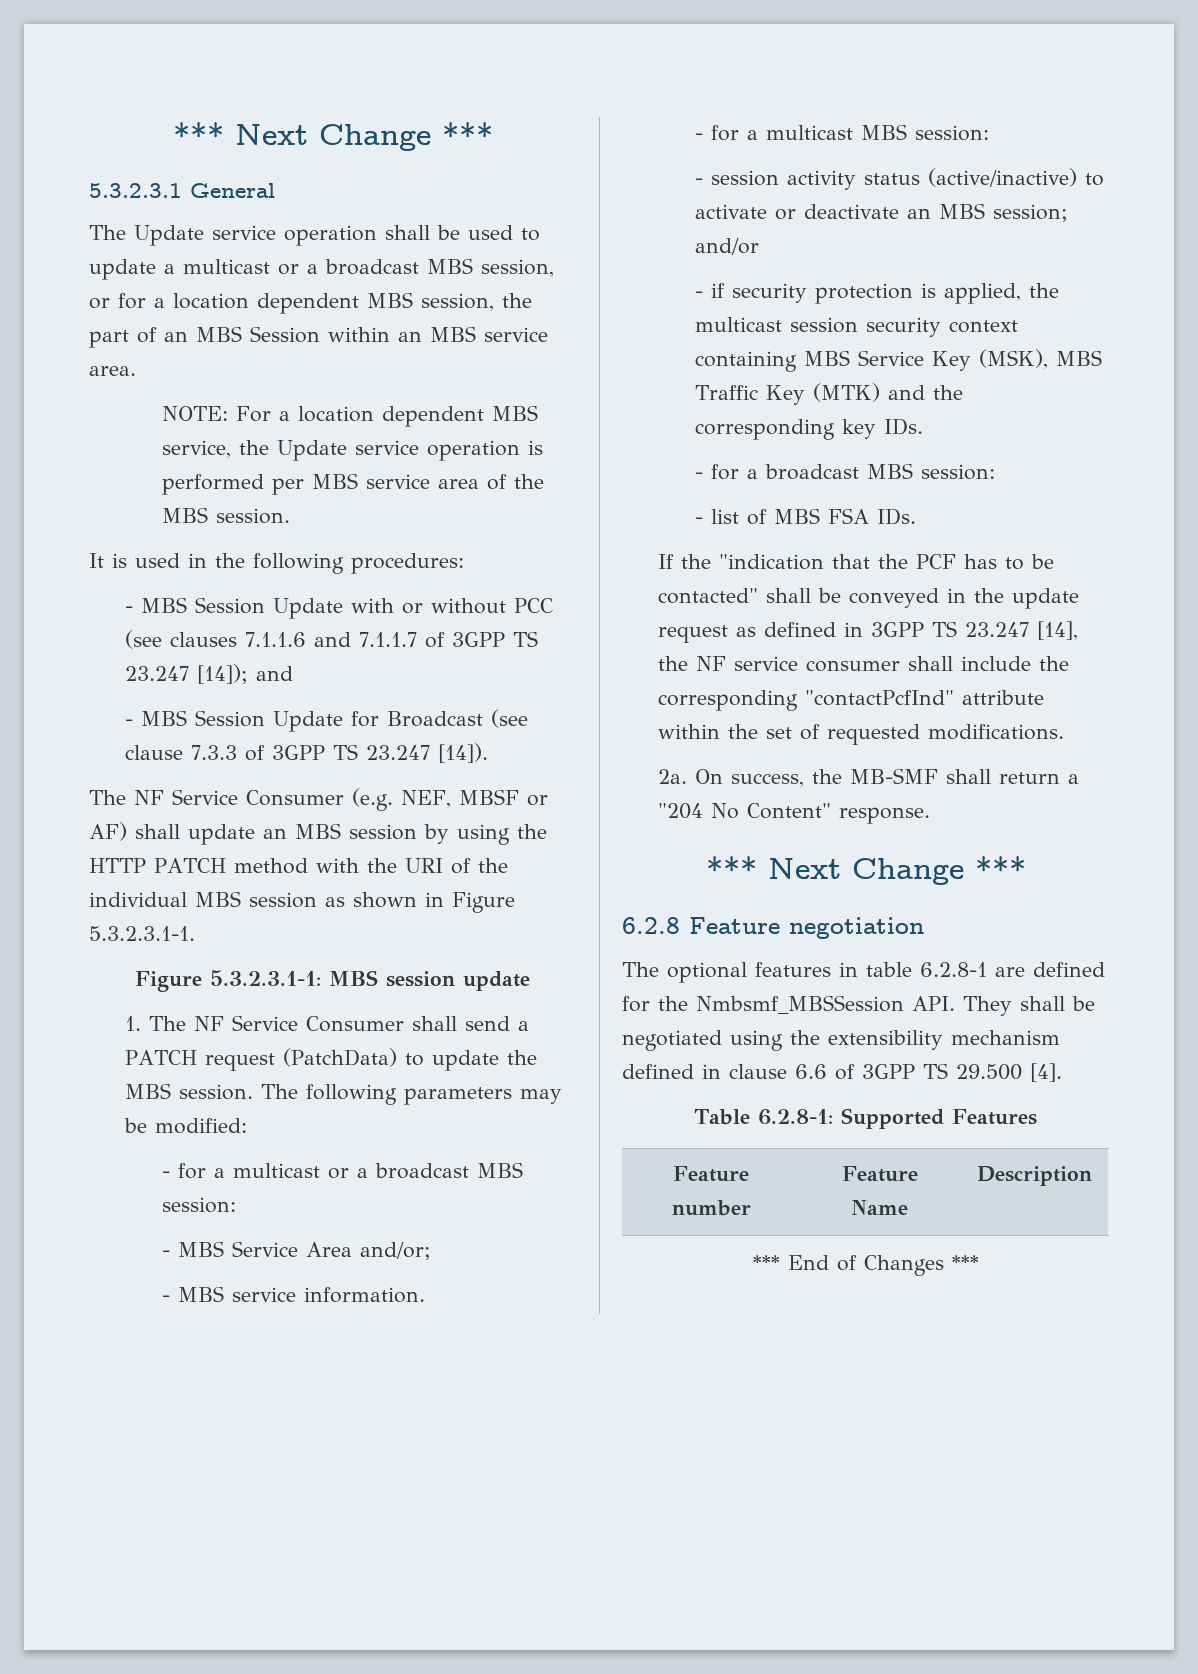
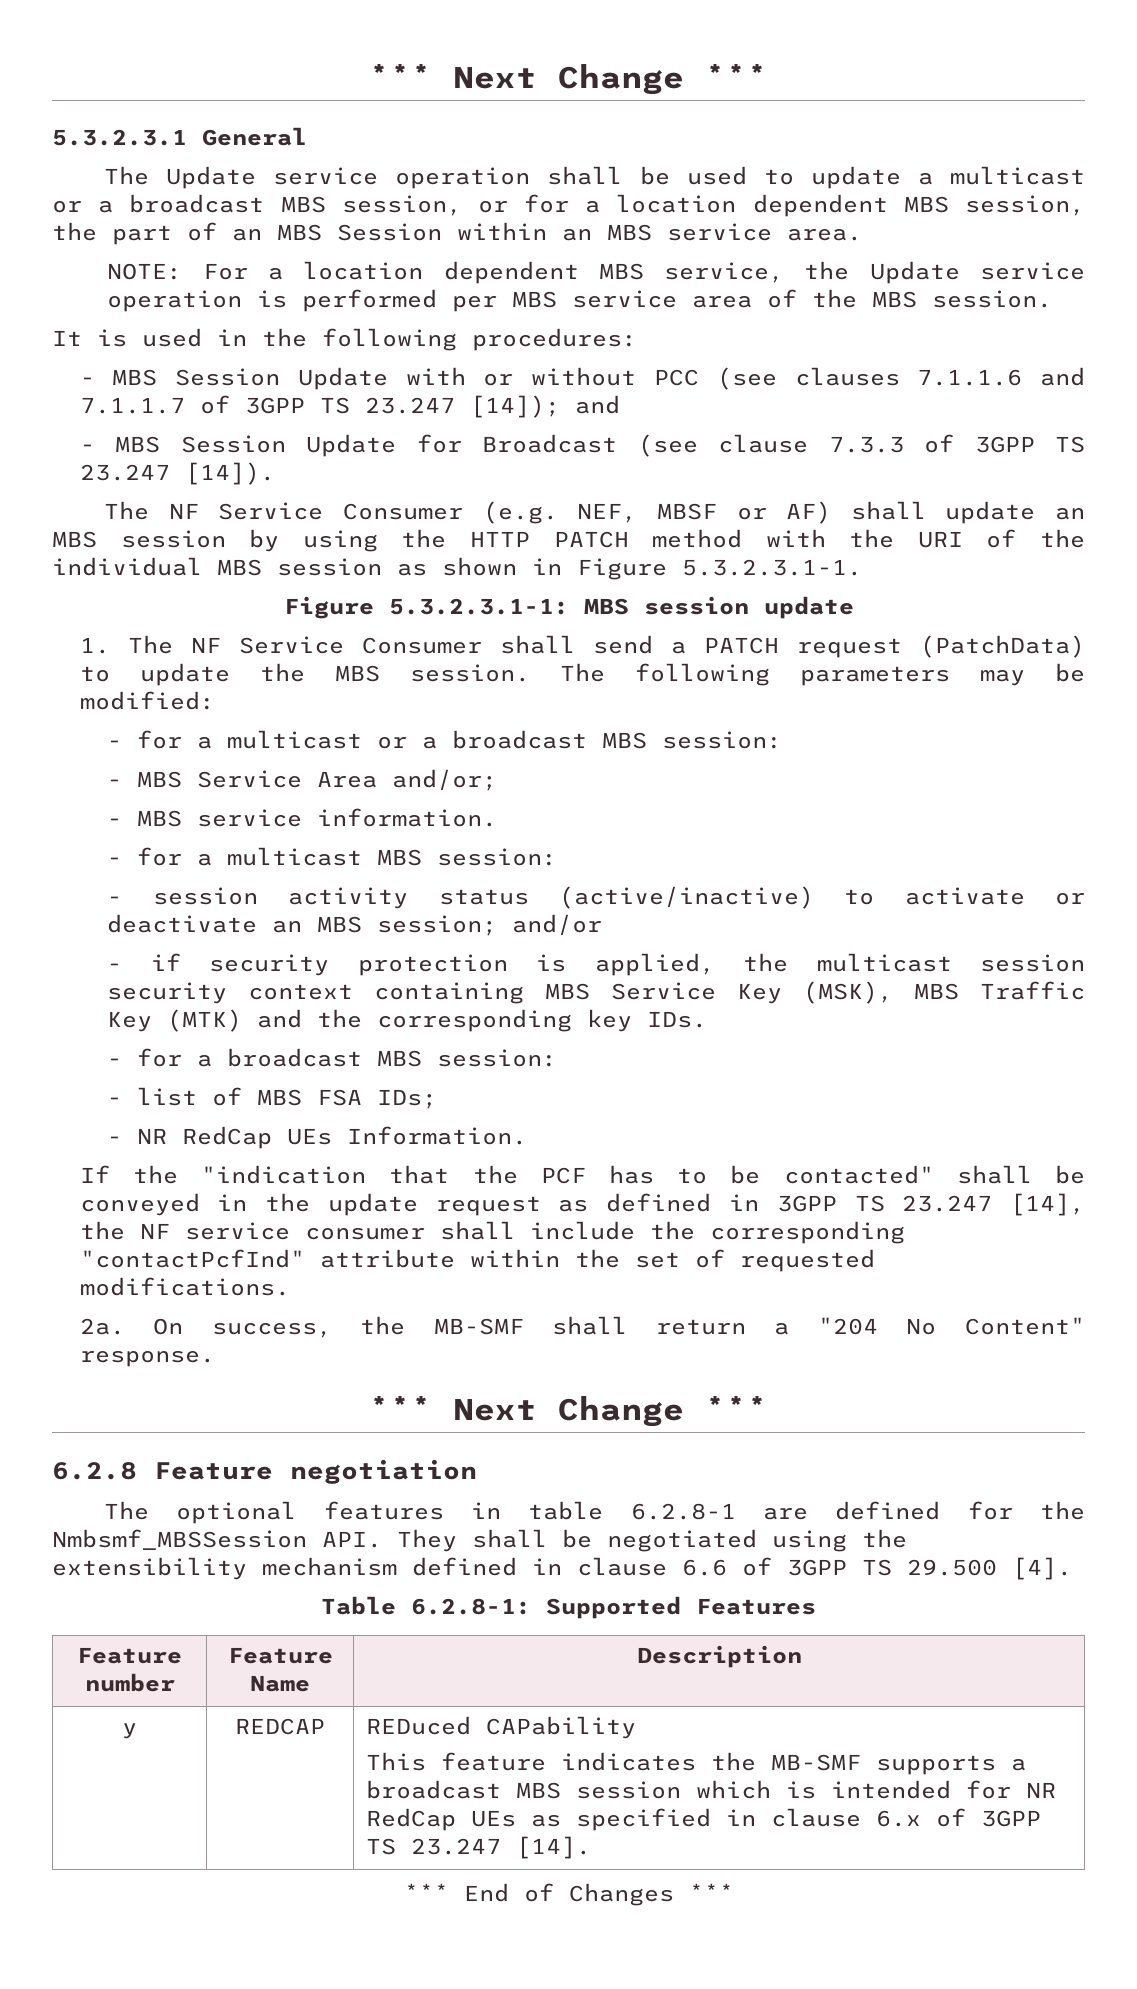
[876,508,916,525] IDs. -> [377,1089,438,1109] [107,1126,528,1149] IDs; // - NR RedCap UEs Information.
(1092, 1176) none -> [122,1723,137,1739] [235,1718,325,1735] [365,1716,636,1739] [365,1752,1026,1775] [365,1780,1056,1799] [365,1808,1041,1831] [365,1836,591,1859] // y | REDCAP | REDuced CAPability // This feature indicates the MB-SMF supports a broadcast MBS session which is intended for NR RedCap UEs as specified in clause 6.x of 3GPP TS 23.247 [14].

